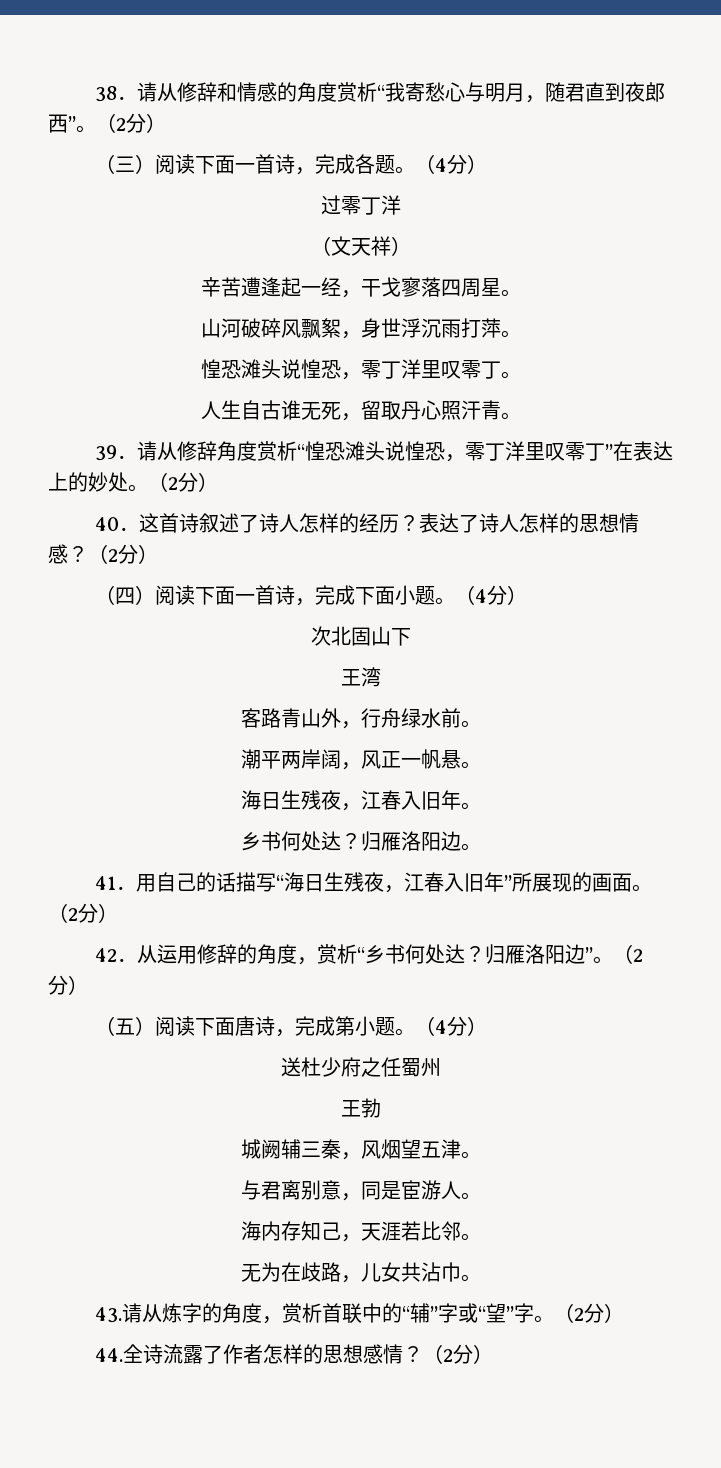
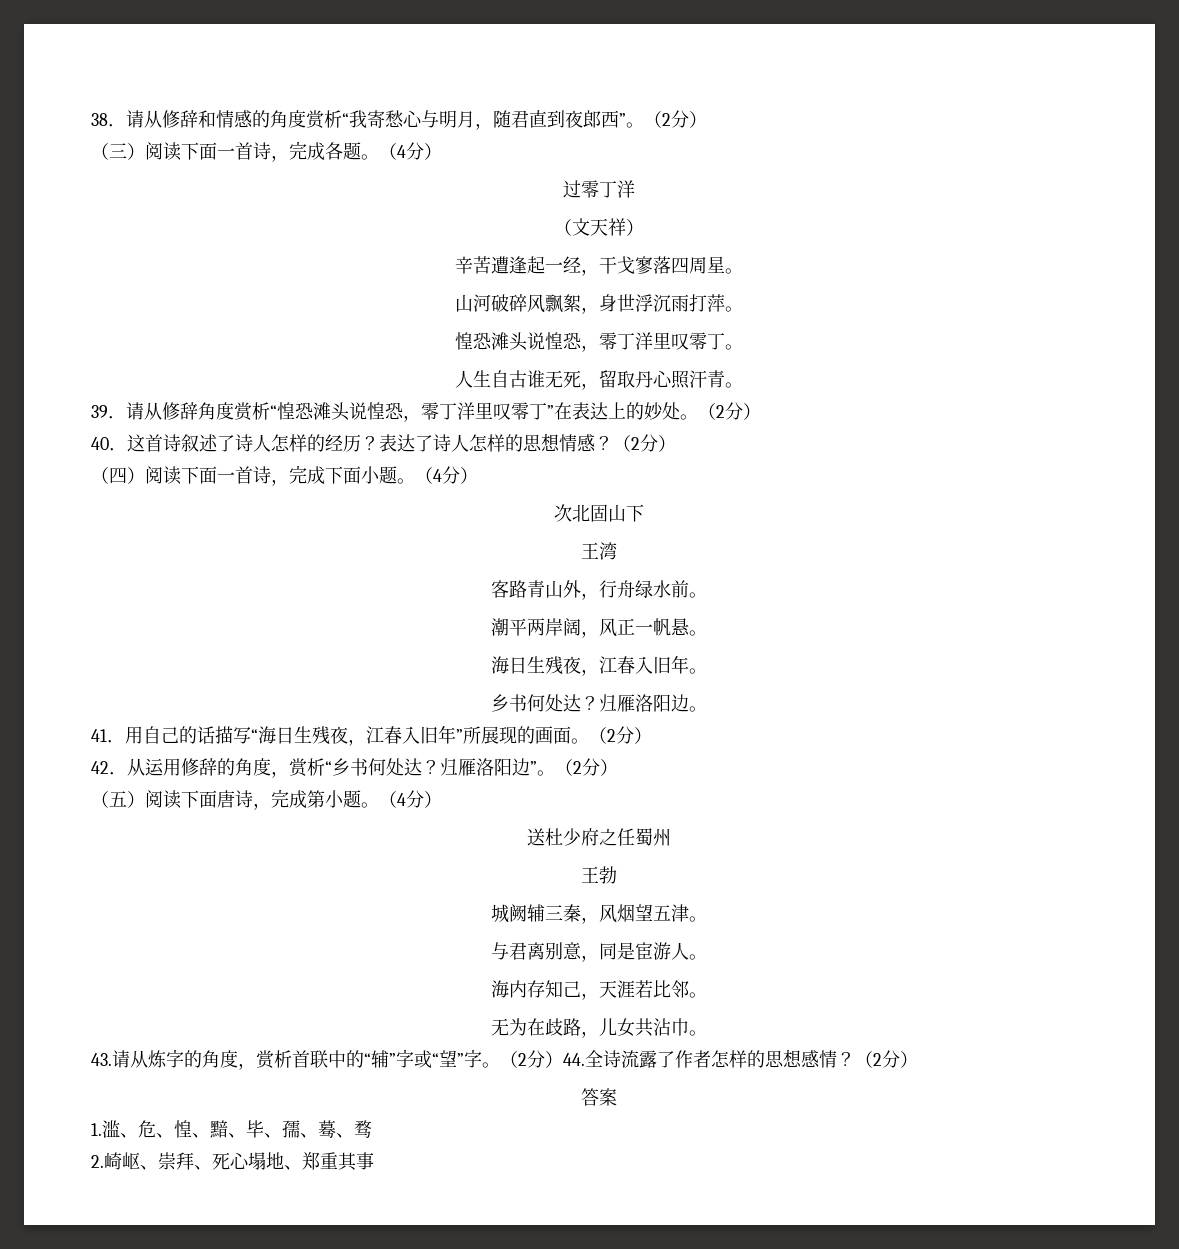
(624, 1313) // -> (564, 1059) none
(493, 1354) none -> [580,1088,617,1106] [91,1120,373,1138] [91,1152,375,1171] // 答案 // 1.滥、危、惶、黯、毕、孺、蓦、骛 // 2.崎岖、崇拜、死心塌地、郑重其事

